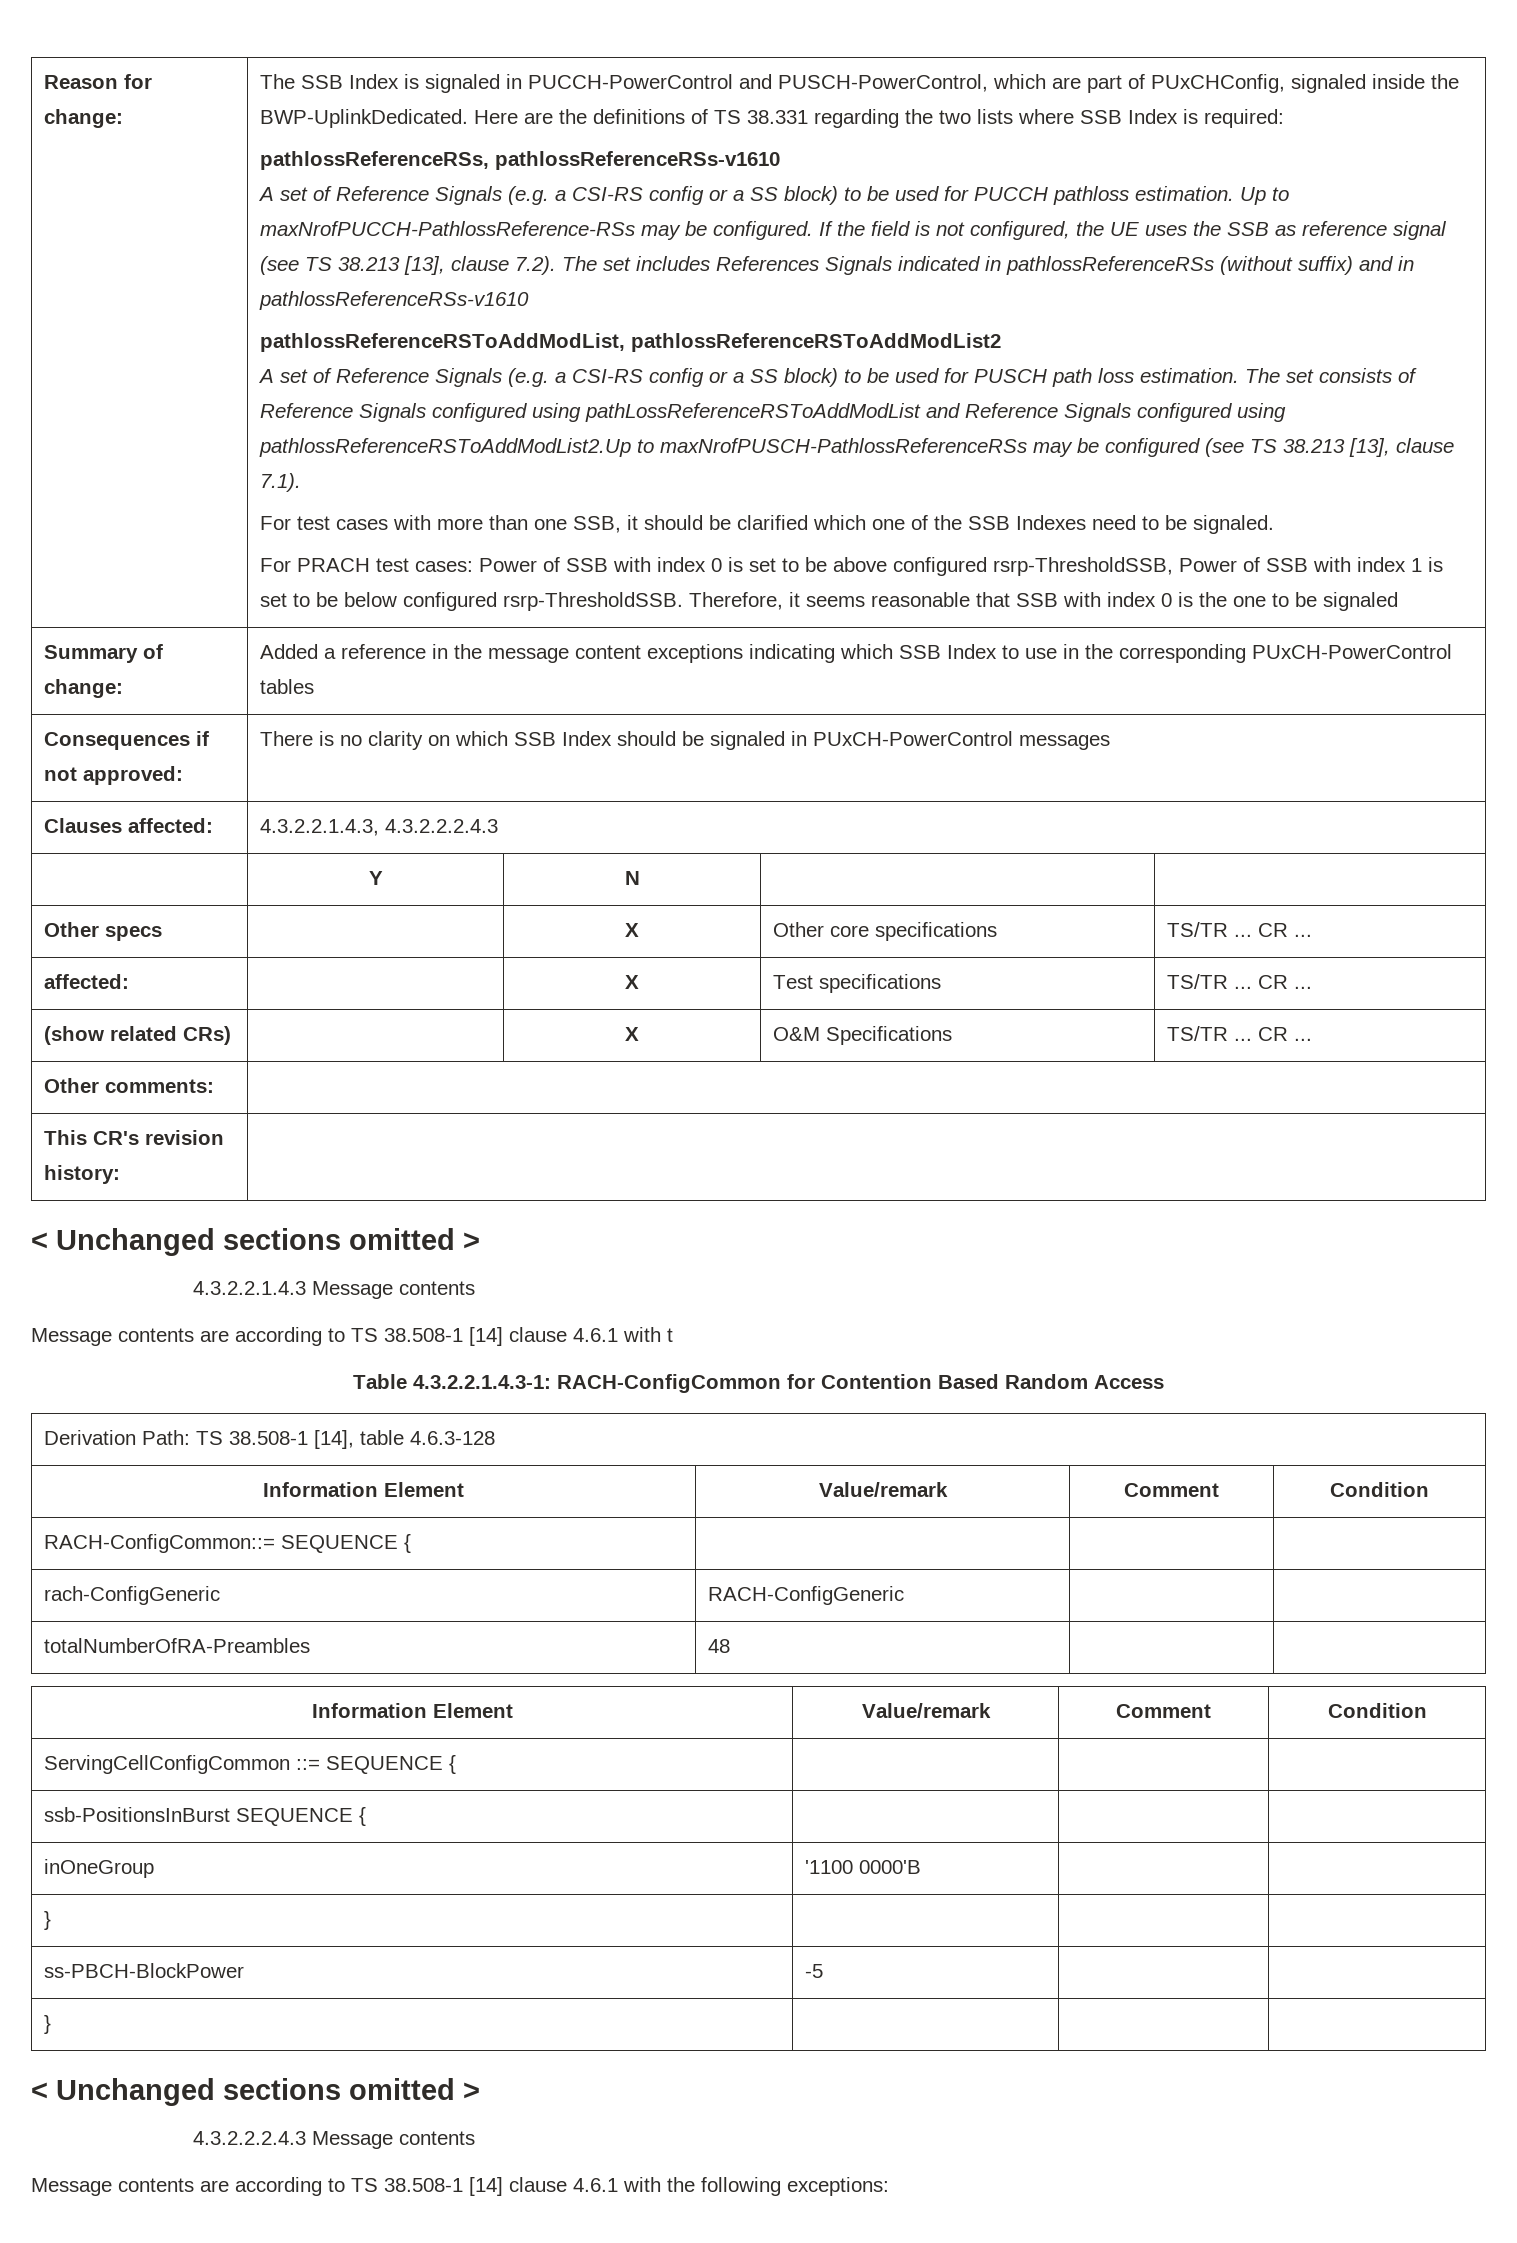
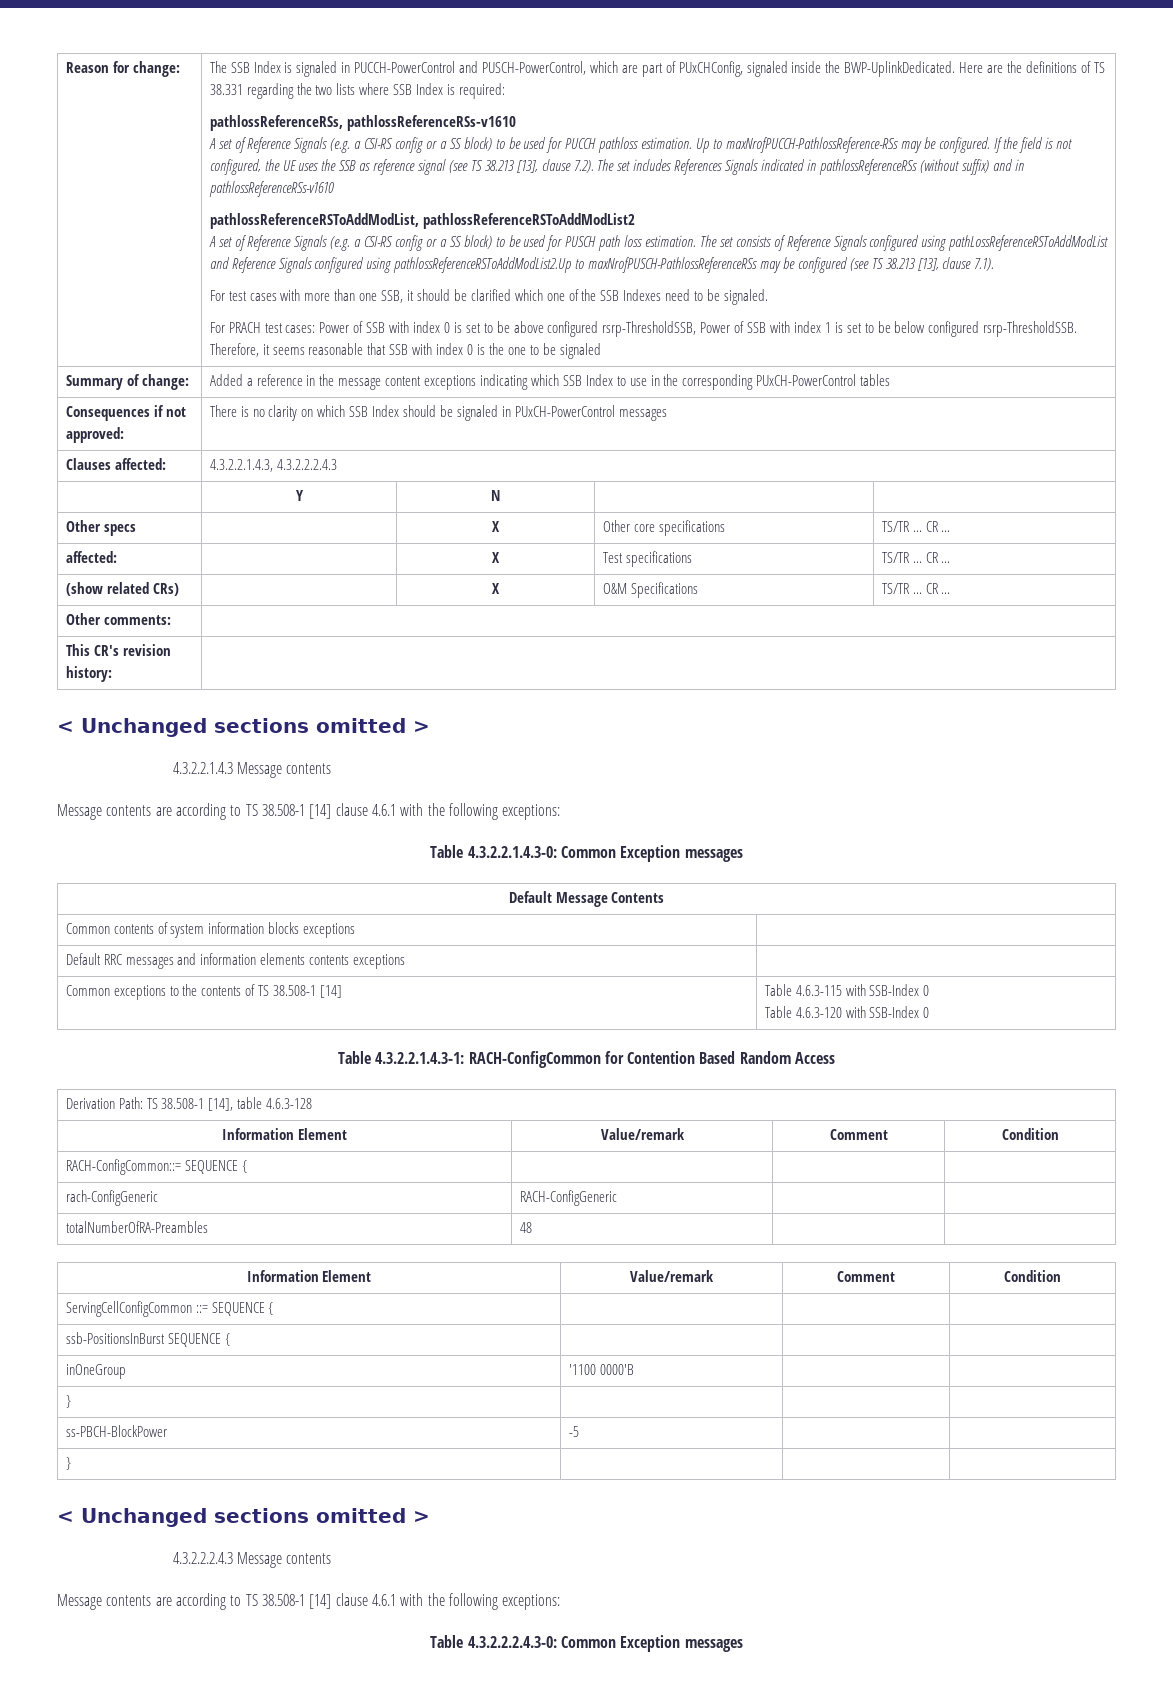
[667,1328,673,1342] t -> [427,803,561,820] [430,845,743,862] [508,891,665,907] [65,922,356,938] [65,953,406,969] [65,984,343,1000] [764,984,930,996] [764,1006,930,1018] the following exceptions: // Table 4.3.2.2.1.4.3-0: Common Exception messages // Default Message Contents // Common contents of system information blocks exceptions | // Default RRC messages and information elements contents exceptions | // Common exceptions to the contents of TS 38.508-1 [14] | Table 4.6.3-115 with SSB-Index 0 // Table 4.6.3-120 with SSB-Index 0
(889, 2186) none -> [430,1635,743,1652] // Table 4.3.2.2.2.4.3-0: Common Exception messages

